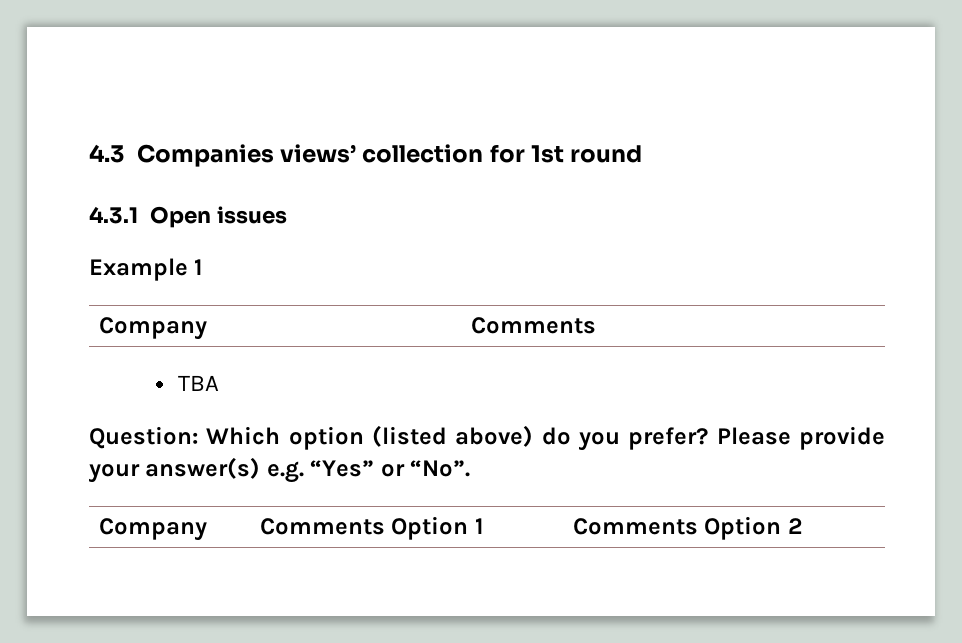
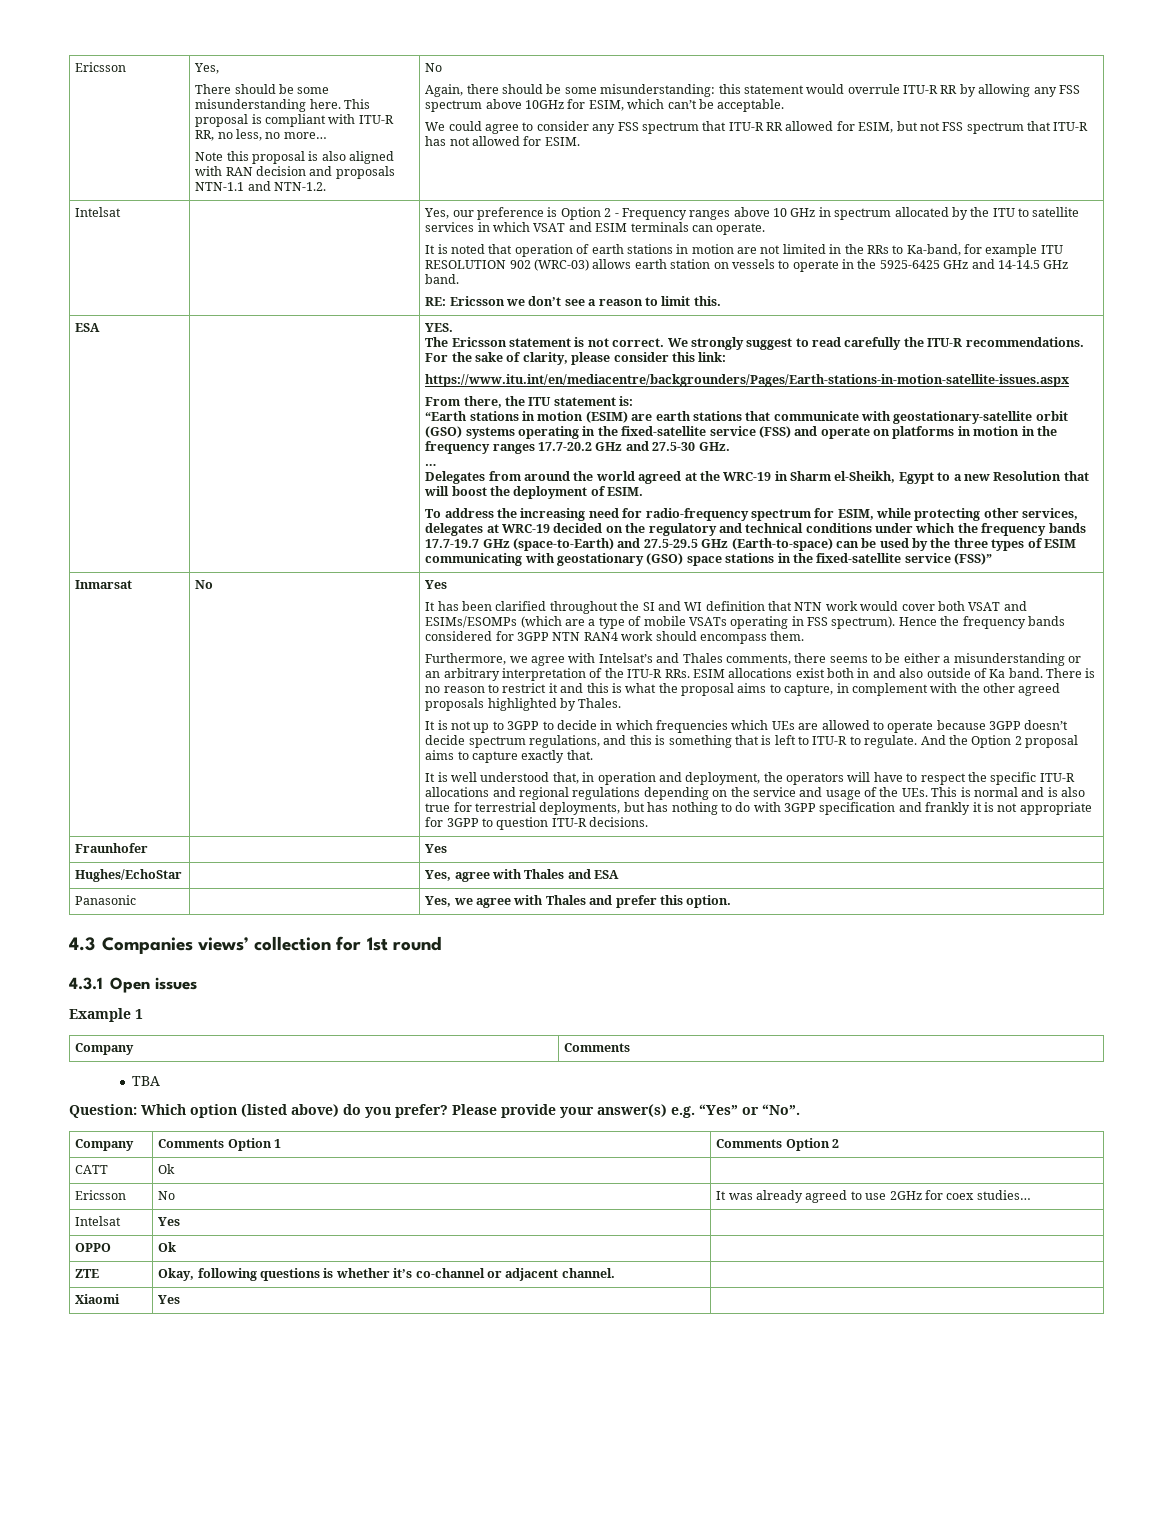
(89, 153) none -> [75,62,127,72] [194,63,220,74] [195,84,330,94] [195,99,371,112] [195,114,394,127] [195,129,327,141] [195,151,395,164] [195,166,395,179] [195,181,327,191] [425,63,443,72] [425,84,1080,97] [425,99,785,112] [425,121,1089,134] [425,136,580,146] [75,207,122,217] [424,207,1080,220] [425,222,766,235] [425,244,1063,257] [425,259,1069,272] [425,274,460,284] [425,296,721,306] [75,323,101,332] [425,323,454,332] [425,337,1084,350] [425,352,727,365] [425,374,1070,387] [425,396,634,408] [425,411,1068,424] [425,426,1057,439] [425,441,730,454] [425,463,437,466] [425,471,1089,484] [424,486,644,499] [425,508,1079,521] [425,523,1086,536] [425,538,1076,551] [425,553,993,566] [75,580,133,589] [195,580,214,589] [425,580,448,589] [425,601,1027,614] [425,616,1065,629] [425,631,805,644] [425,653,1081,666] [425,668,1096,681] [425,683,1061,696] [425,698,622,711] [425,720,1069,733] [425,735,1079,748] [425,750,593,763] [425,772,1075,785] [425,787,1086,800] [425,802,1092,815] [425,817,649,830] [75,843,149,853] [425,844,448,853] [75,869,183,882] [425,869,620,882] [75,895,137,905] [425,895,732,908] Ericsson | Yes, // There should be some misunderstanding here. This proposal is compliant with ITU-R RR, no less, no more… // Note this proposal is also aligned with RAN decision and proposals NTN-1.1 and NTN-1.2. | No // Again, there should be some misunderstanding: this statement would overrule ITU-R RR by allowing any FSS spectrum above 10GHz for ESIM, which can’t be acceptable. // We could agree to consider any FSS spectrum that ITU-R RR allowed for ESIM, but not FSS spectrum that ITU-R has not allowed for ESIM. // Intelsat | | Yes, our preference is Option 2 - Frequency ranges above 10 GHz in spectrum allocated by the ITU to satellite services in which VSAT and ESIM terminals can operate. // It is noted that operation of earth stations in motion are not limited in the RRs to Ka-band, for example ITU RESOLUTION 902 (WRC-03) allows earth station on vessels to operate in the 5925-6425 GHz and 14-14.5 GHz band. // RE: Ericsson we don’t see a reason to limit this. // ESA | | YES. // The Ericsson statement is not correct. We strongly suggest to read carefully the ITU-R recommendations. For the sake of clarity, please consider this link: // https://www.itu.int/en/mediacentre/backgrounders/Pages/Earth-stations-in-motion-satellite-issues.aspx // From there, the ITU statement is: // “Earth stations in motion (ESIM) are earth stations that communicate with geostationary-satellite orbit (GSO) systems operating in the fixed-satellite service (FSS) and operate on platforms in motion in the frequency ranges 17.7-20.2 GHz and 27.5-30 GHz. // … // Delegates from around the world agreed at the WRC-19 in Sharm el-Sheikh, Egypt to a new Resolution that will boost the deployment of ESIM. // To address the increasing need for radio-frequency spectrum for ESIM, while protecting other services, delegates at WRC-19 decided on the regulatory and technical conditions under which the frequency bands 17.7-19.7 GHz (space-to-Earth) and 27.5-29.5 GHz (Earth-to-space) can be used by the three types of ESIM communicating with geostationary (GSO) space stations in the fixed-satellite service (FSS)” // Inmarsat | No | Yes // It has been clarified throughout the SI and WI definition that NTN work would cover both VSAT and ESIMs/ESOMPs (which are a type of mobile VSATs operating in FSS spectrum). Hence the frequency bands considered for 3GPP NTN RAN4 work should encompass them. // Furthermore, we agree with Intelsat’s and Thales comments, there seems to be either a misunderstanding or an arbitrary interpretation of the ITU-R RRs. ESIM allocations exist both in and also outside of Ka band. There is no reason to restrict it and this is what the proposal aims to capture, in complement with the other agreed proposals highlighted by Thales. // It is not up to 3GPP to decide in which frequencies which UEs are allowed to operate because 3GPP doesn’t decide spectrum regulations, and this is something that is left to ITU-R to regulate. And the Option 2 proposal aims to capture exactly that. // It is well understood that, in operation and deployment, the operators will have to respect the specific ITU-R allocations and regional regulations depending on the service and usage of the UEs. This is normal and is also true for terrestrial deployments, but has nothing to do with 3GPP specification and frankly it is not appropriate for 3GPP to question ITU-R decisions. // Fraunhofer | | Yes // Hughes/EchoStar | | Yes, agree with Thales and ESA // Panasonic | | Yes, we agree with Thales and prefer this option. //
(803, 526) none -> [75,1165,109,1174] [158,1164,176,1174] [75,1190,127,1200] [158,1191,176,1200] [716,1190,1031,1203] [75,1216,122,1226] [158,1217,181,1226] [75,1243,112,1252] [158,1242,177,1252] [75,1269,100,1278] [158,1268,615,1281] [75,1294,121,1304] [158,1295,181,1304] // CATT | Ok | // Ericsson | No | It was already agreed to use 2GHz for coex studies… // Intelsat | Yes | // OPPO | Ok | // ZTE | Okay, following questions is whether it’s co-channel or adjacent channel. | // Xiaomi | Yes |

